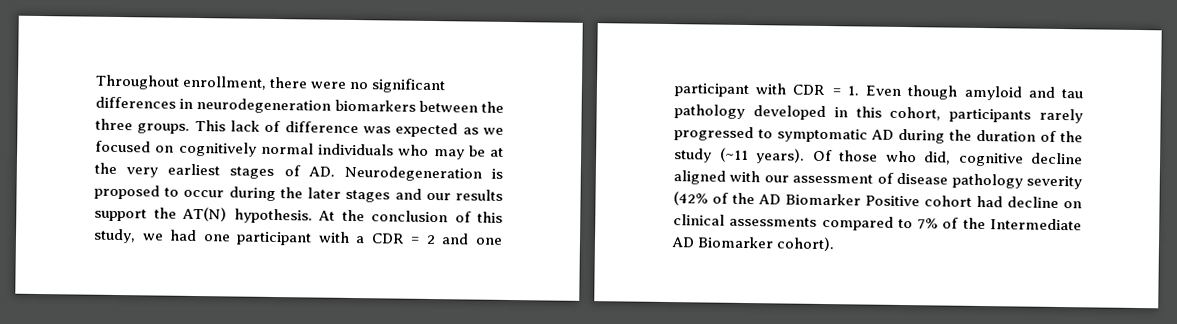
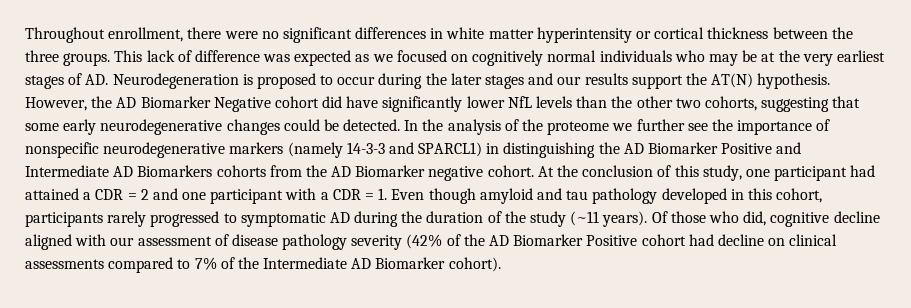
[196,98,416,114] neurodegeneration biomarkers -> [446,27,769,43] white matter hyperintensity or cortical thickness
(313, 216) none -> [25,96,861,112] [25,119,831,135] [25,142,802,158] [25,165,534,181] However, the AD Biomarker Negative cohort did have significantly lower NfL levels than the other two cohorts, suggesting that some early neurodegenerative changes could be detected. In the analysis of the proteome we further see the importance of nonspecific neurodegenerative markers (namely 14-3-3 and SPARCL1) in distinguishing the AD Biomarker Positive and Intermediate AD Biomarkers cohorts from the AD Biomarker negative cohort.
[141,229,350,246] we had one participant with -> [745,165,876,181] [25,188,79,200] one participant had attained
(788, 89) none -> [320,192,329,200] a

